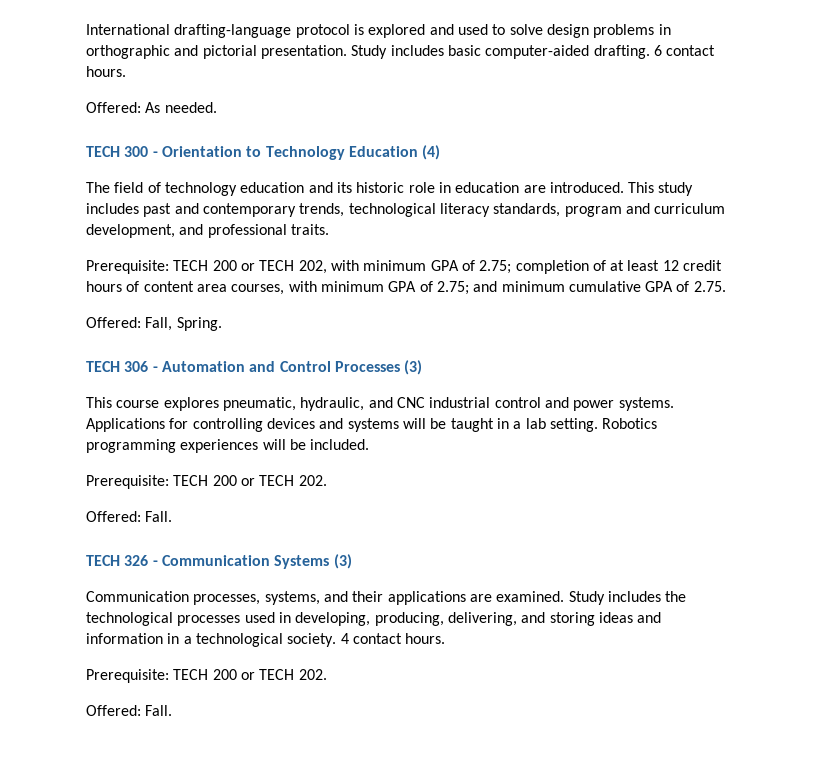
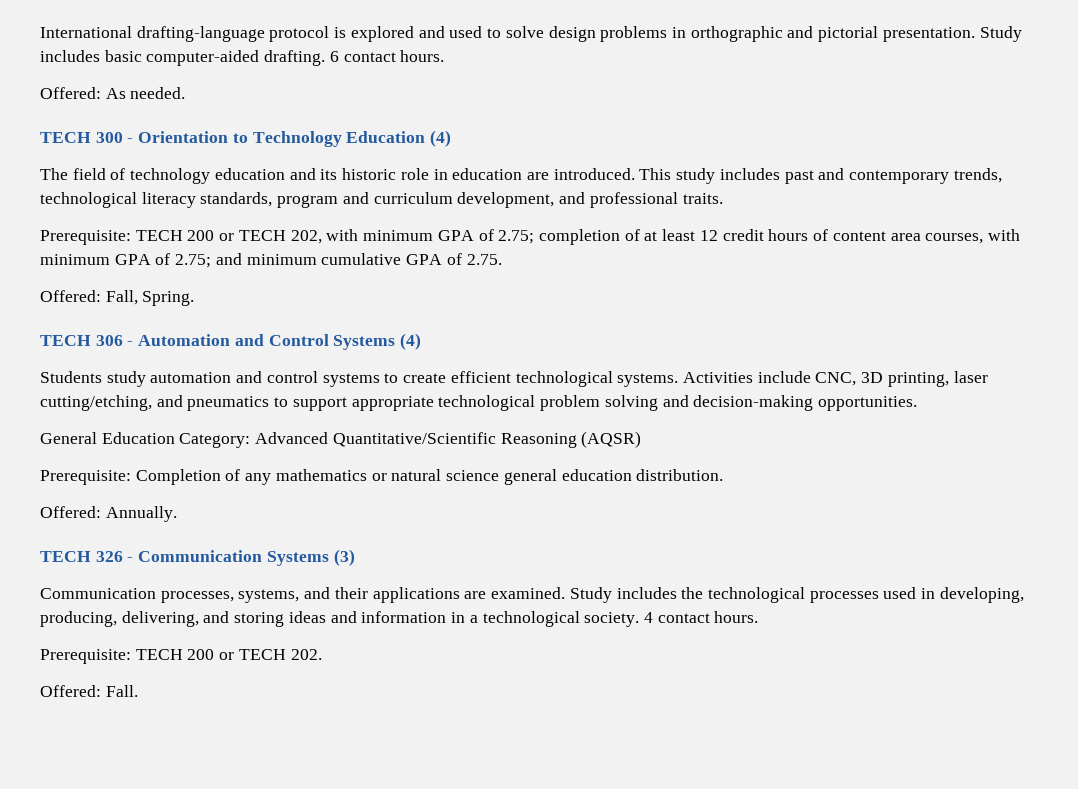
[334,360,423,375] [86,397,674,411] [86,418,658,432] [86,439,370,453] [86,475,327,489] [86,511,173,522] Processes (3) // This course explores pneumatic, hydraulic, and CNC industrial control and power systems. Applications for controlling devices and systems will be taught in a lab setting. Robotics programming experiences will be included. // Prerequisite: TECH 200 or TECH 202. // Offered: Fall. -> [333,333,422,350] [40,371,988,387] [40,395,917,411] [40,431,642,448] [40,469,724,485] [40,506,177,522] Systems (4) // Students study automation and control systems to create efficient technological systems. Activities include CNC, 3D printing, laser cutting/etching, and pneumatics to support appropriate technological problem solving and decision-making opportunities. // General Education Category: Advanced Quantitative/Scientific Reasoning (AQSR) // Prerequisite: Completion of any mathematics or natural science general education distribution. // Offered: Annually.

